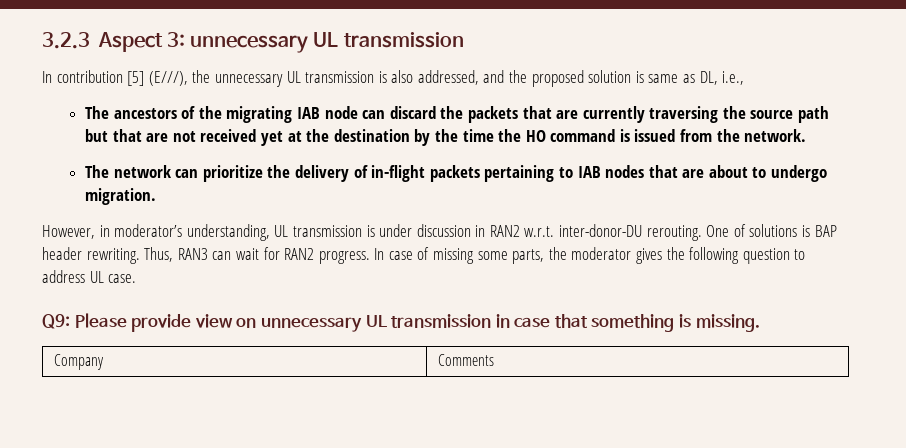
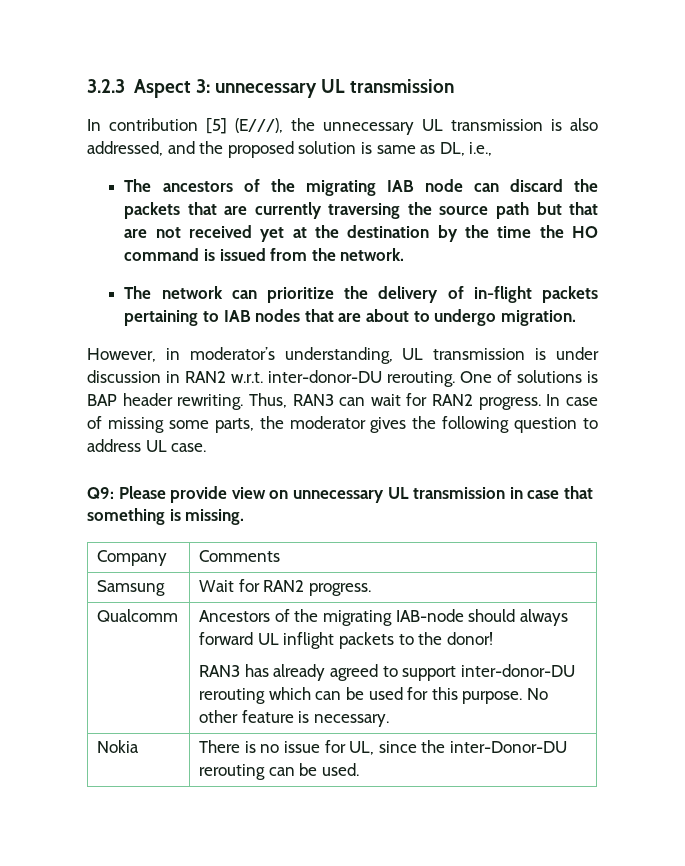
(495, 360) none -> [97,580,166,596] [199,579,372,596] [97,609,179,622] [199,609,568,626] [199,632,493,649] [199,664,575,681] [199,687,549,704] [199,710,390,727] [97,740,140,753] [199,740,568,755] [199,763,360,780] // Samsung | Wait for RAN2 progress. // Qualcomm | Ancestors of the migrating IAB-node should always forward UL inflight packets to the donor! // RAN3 has already agreed to support inter-donor-DU rerouting which can be used for this purpose. No other feature is necessary. // Nokia | There is no issue for UL, since the inter-Donor-DU rerouting can be used.

